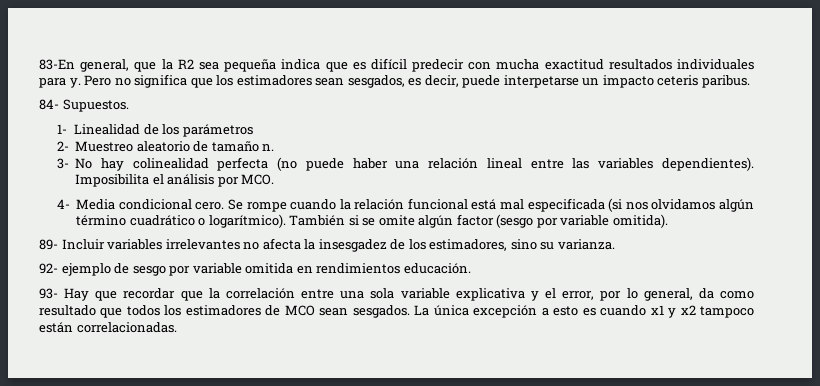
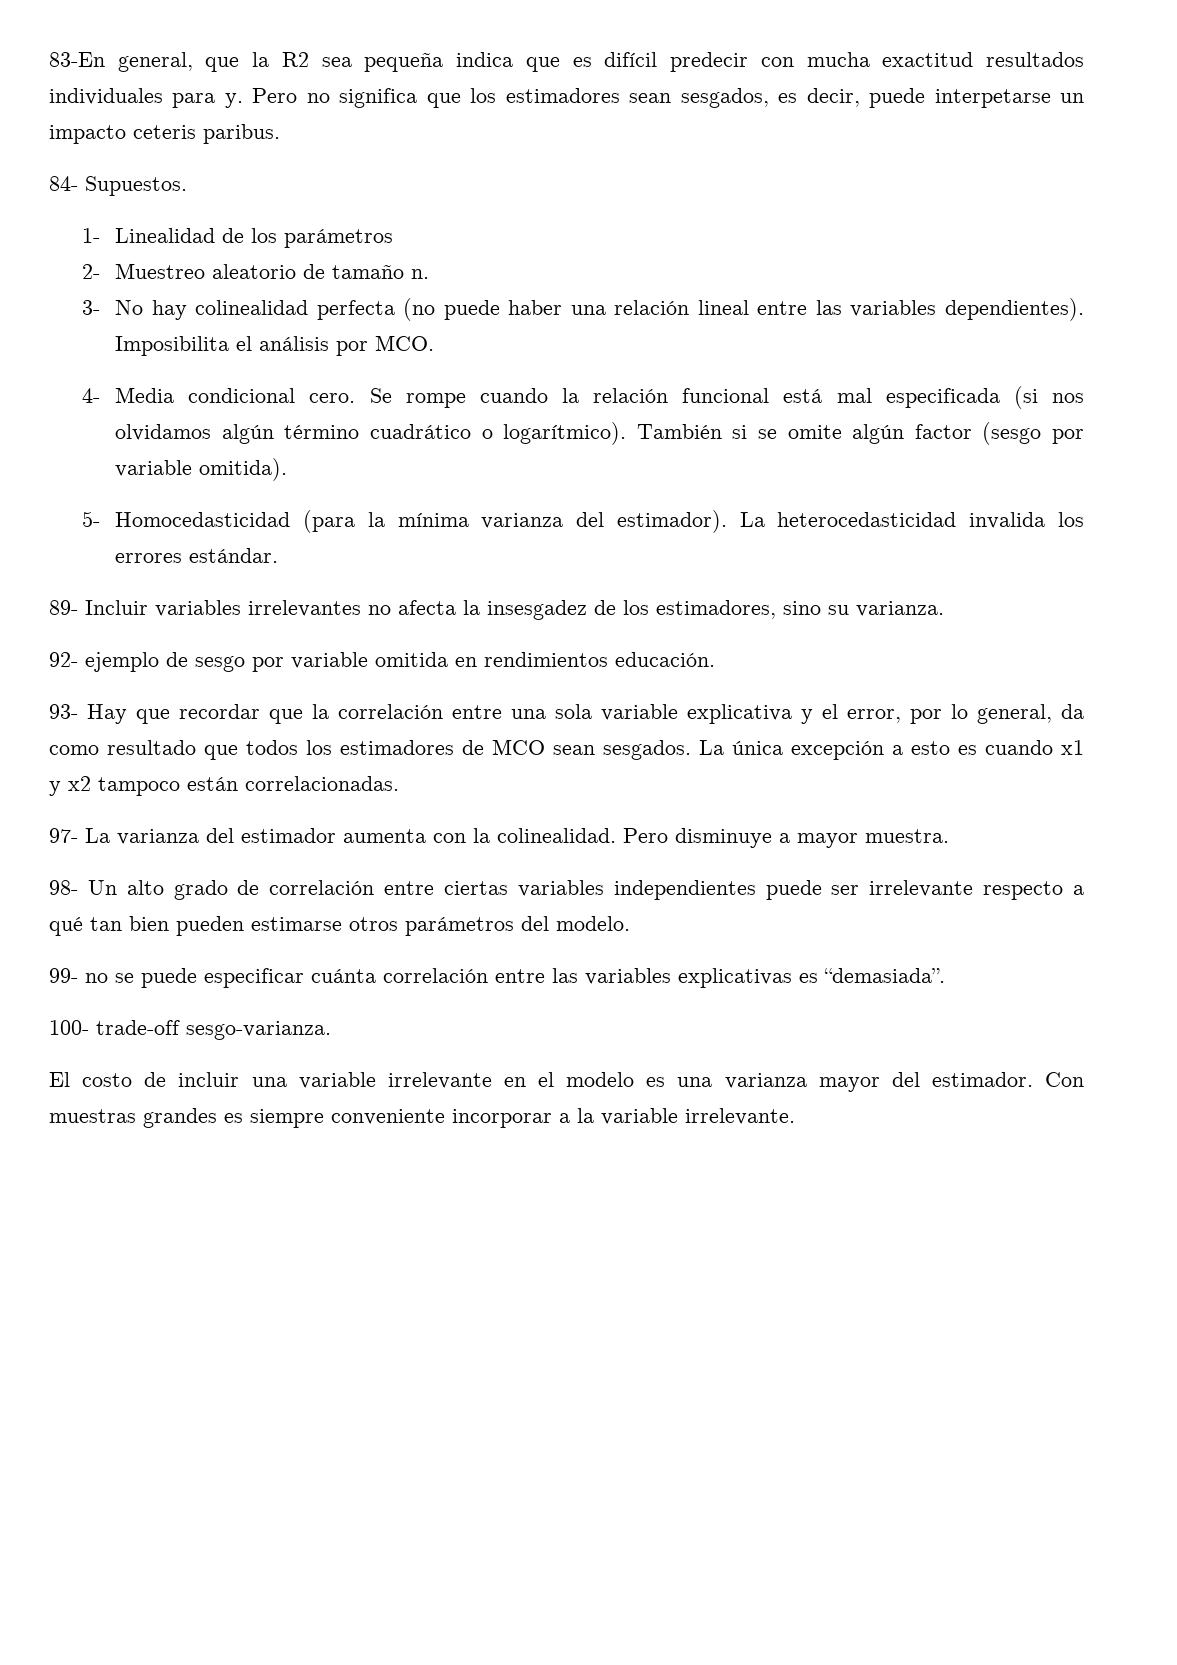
(668, 221) none -> [82,510,1084,533] [115,548,279,563] // 5- Homocedasticidad (para la mínima varianza del estimador). La heterocedasticidad invalida los errores estándar.
(177, 327) none -> [49,828,949,848] [49,880,1085,900] [49,916,630,936] [49,968,945,988] [49,1020,331,1040] [49,1072,1084,1092] [49,1108,795,1128] // 97- La varianza del estimador aumenta con la colinealidad. Pero disminuye a mayor muestra. // 98- Un alto grado de correlación entre ciertas variables independientes puede ser irrelevante respecto a qué tan bien pueden estimarse otros parámetros del modelo. // 99- no se puede especificar cuánta correlación entre las variables explicativas es “demasiada”. // 100- trade-off sesgo-varianza. // El costo de incluir una variable irrelevante en el modelo es una varianza mayor del estimador. Con muestras grandes es siempre conveniente incorporar a la variable irrelevante.

